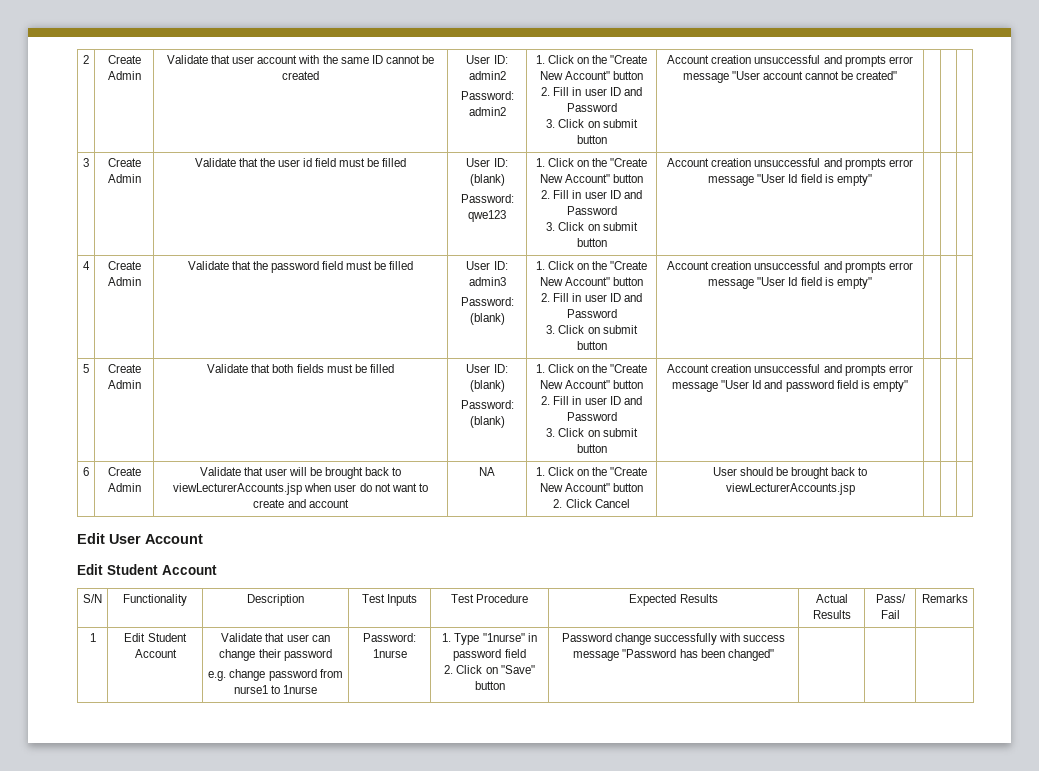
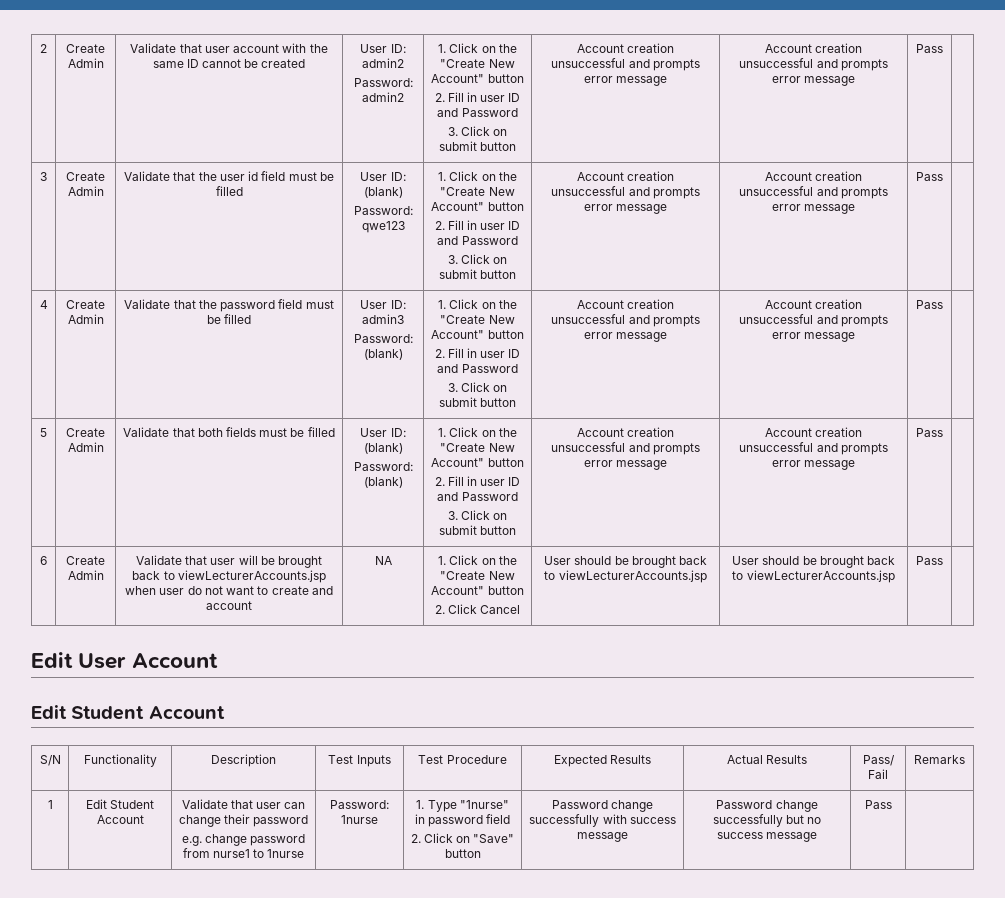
[731,71,898,80] "User account cannot be created" | | -> [764,43,863,53] [739,58,888,71] [771,76,856,86] [916,44,943,53] | Account creation unsuccessful and prompts error message | Pass
[757,174,872,186] "User Id field is empty" | | -> [764,171,863,181] [739,186,888,199] [771,204,856,214] [916,172,943,181] | Account creation unsuccessful and prompts error message | Pass
[757,277,872,289] "User Id field is empty" | | -> [764,299,863,309] [739,314,888,327] [771,332,856,342] [916,300,943,309] | Account creation unsuccessful and prompts error message | Pass
[721,380,908,392] "User Id and password field is empty" | | -> [764,427,863,437] [739,442,888,455] [771,460,856,470] [916,428,943,437] | Account creation unsuccessful and prompts error message | Pass
(855, 489) | -> [732,556,895,568] [732,570,895,583] [916,556,943,565] User should be brought back to viewLecturerAccounts.jsp | Pass
[622,649,774,661] "Password has been changed" | | -> [716,800,818,812] [712,814,822,827] [716,832,818,842] [864,800,892,809] | Password change successfully but no success message | Pass

